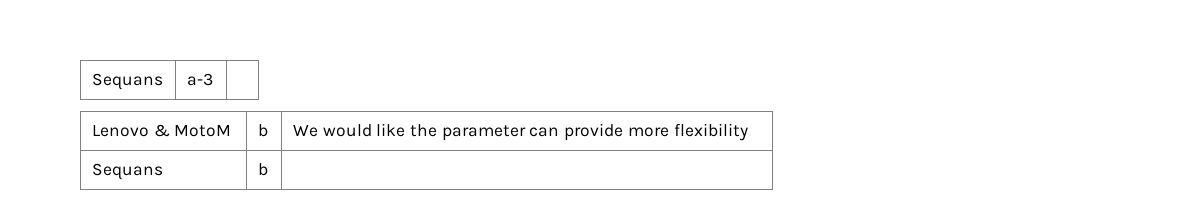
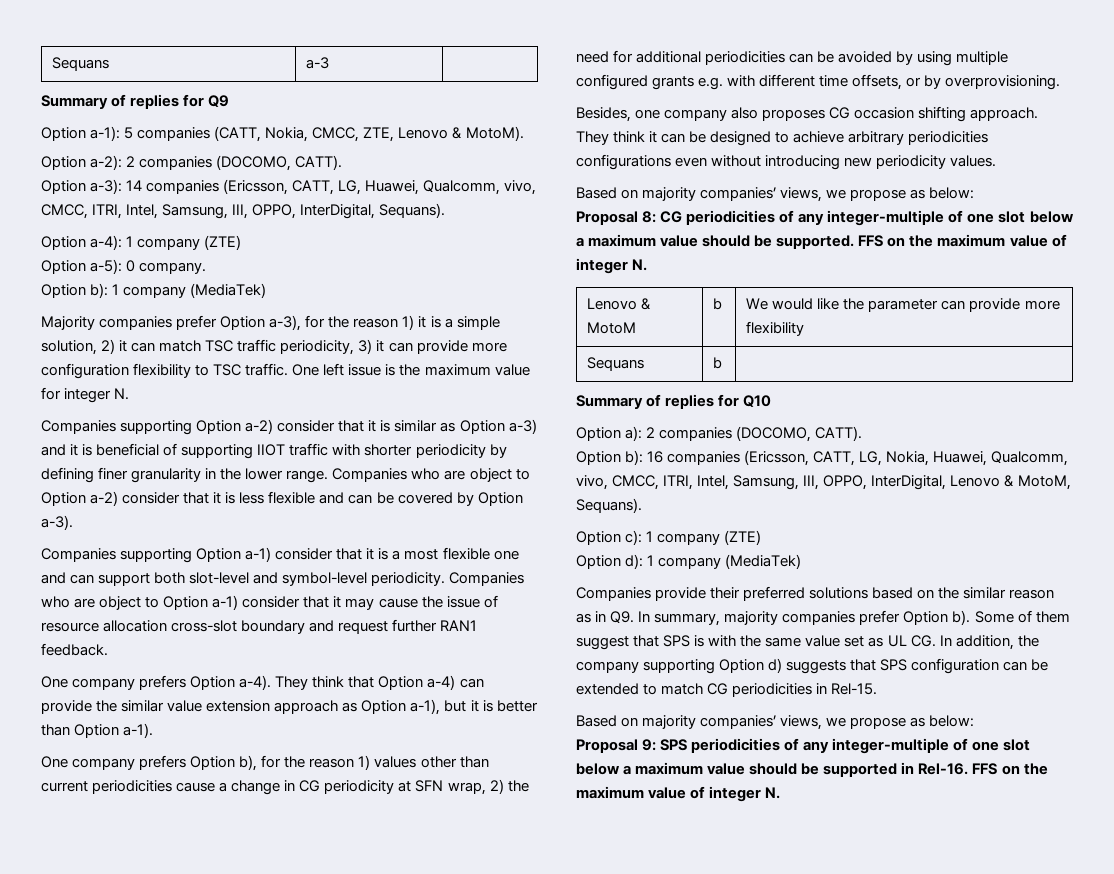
(213, 79) none -> [41,94,230,109] [41,126,524,142] [41,155,343,171] [41,179,537,195] [41,203,446,219] [41,235,242,250] [41,259,207,274] [41,283,267,298] [41,315,500,331] [41,339,507,355] [41,363,530,379] [41,387,130,403] [41,419,537,435] [41,443,507,459] [41,467,530,483] [41,491,523,506] [41,515,73,530] [41,547,519,563] [41,572,525,586] [41,595,498,610] [41,619,478,634] [41,643,108,656] [41,675,484,690] [41,699,538,715] [41,723,154,738] [41,755,489,771] [41,779,529,795] [576,50,1009,66] [576,74,1061,90] [576,106,1039,122] [576,131,989,146] [576,154,997,170] [576,187,975,202] [576,210,1074,226] [576,234,1067,249] [576,258,648,274] // Summary of replies for Q9 // Option a-1): 5 companies (CATT, Nokia, CMCC, ZTE, Lenovo & MotoM). // Option a-2): 2 companies (DOCOMO, CATT). // Option a-3): 14 companies (Ericsson, CATT, LG, Huawei, Qualcomm, vivo, CMCC, ITRI, Intel, Samsung, III, OPPO, InterDigital, Sequans). // Option a-4): 1 company (ZTE) // Option a-5): 0 company. // Option b): 1 company (MediaTek) // Majority companies prefer Option a-3), for the reason 1) it is a simple solution, 2) it can match TSC traffic periodicity, 3) it can provide more configuration flexibility to TSC traffic. One left issue is the maximum value for integer N. // Companies supporting Option a-2) consider that it is similar as Option a-3) and it is beneficial of supporting IIOT traffic with shorter periodicity by defining finer granularity in the lower range. Companies who are object to Option a-2) consider that it is less flexible and can be covered by Option a-3). // Companies supporting Option a-1) consider that it is a most flexible one and can support both slot-level and symbol-level periodicity. Companies who are object to Option a-1) consider that it may cause the issue of resource allocation cross-slot boundary and request further RAN1 feedback. // One company prefers Option a-4). They think that Option a-4) can provide the similar value extension approach as Option a-1), but it is better than Option a-1). // One company prefers Option b), for the reason 1) values other than current periodicities cause a change in CG periodicity at SFN wrap, 2) the need for additional periodicities can be avoided by using multiple configured grants e.g. with different time offsets, or by overprovisioning. // Besides, one company also proposes CG occasion shifting approach. They think it can be designed to achieve arbitrary periodicities configurations even without introducing new periodicity values. // Based on majority companies’ views, we propose as below: // Proposal 8: CG periodicities of any integer-multiple of one slot below a maximum value should be supported. FFS on the maximum value of integer N.
(268, 169) none -> [576,394,772,409] [576,426,863,442] [576,450,1069,466] [576,475,1071,490] [576,498,642,513] [576,530,762,545] [576,554,802,569] [576,586,1055,601] [576,610,1070,626] [576,635,1039,650] [576,658,1049,674] [576,683,878,697] [576,715,975,730] [576,738,1031,754] [576,762,1048,777] [576,786,781,802] // Summary of replies for Q10 // Option a): 2 companies (DOCOMO, CATT). // Option b): 16 companies (Ericsson, CATT, LG, Nokia, Huawei, Qualcomm, vivo, CMCC, ITRI, Intel, Samsung, III, OPPO, InterDigital, Lenovo & MotoM, Sequans). // Option c): 1 company (ZTE) // Option d): 1 company (MediaTek) // Companies provide their preferred solutions based on the similar reason as in Q9. In summary, majority companies prefer Option b). Some of them suggest that SPS is with the same value set as UL CG. In addition, the company supporting Option d) suggests that SPS configuration can be extended to match CG periodicities in Rel-15. // Based on majority companies’ views, we propose as below: // Proposal 9: SPS periodicities of any integer-multiple of one slot below a maximum value should be supported in Rel-16. FFS on the maximum value of integer N.

